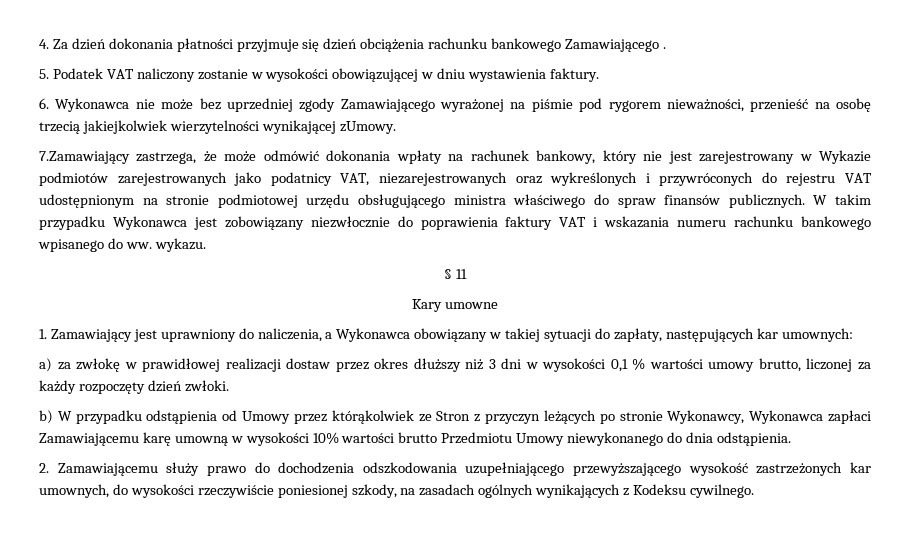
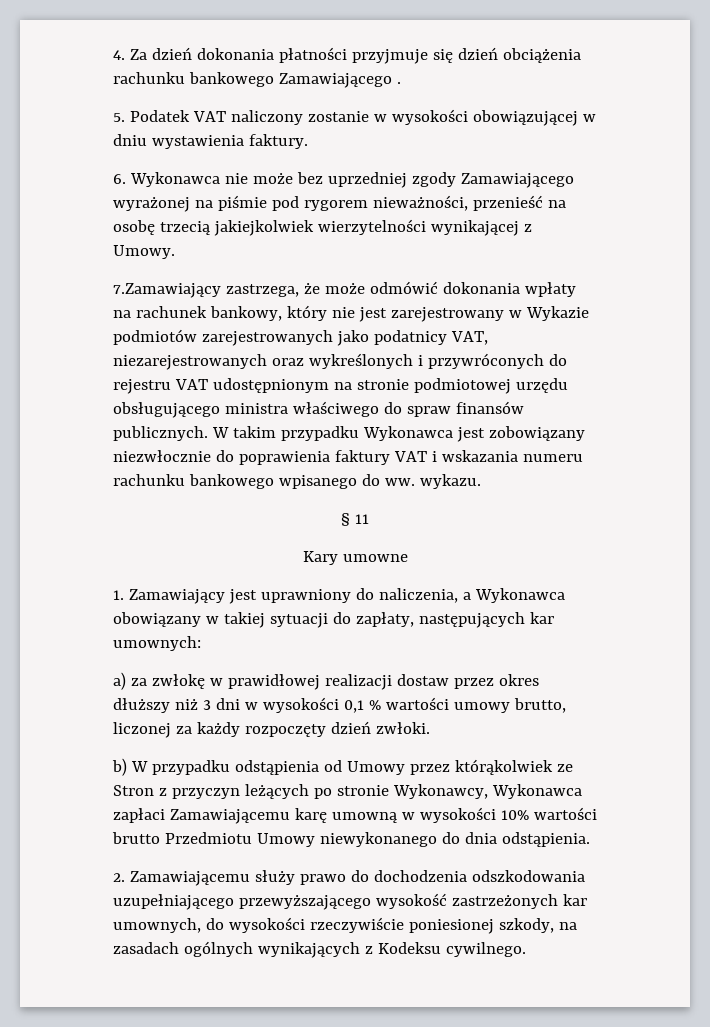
[339,121,396,134] zUmowy. -> [523,224,532,232] [113,245,175,259] z Umowy.

